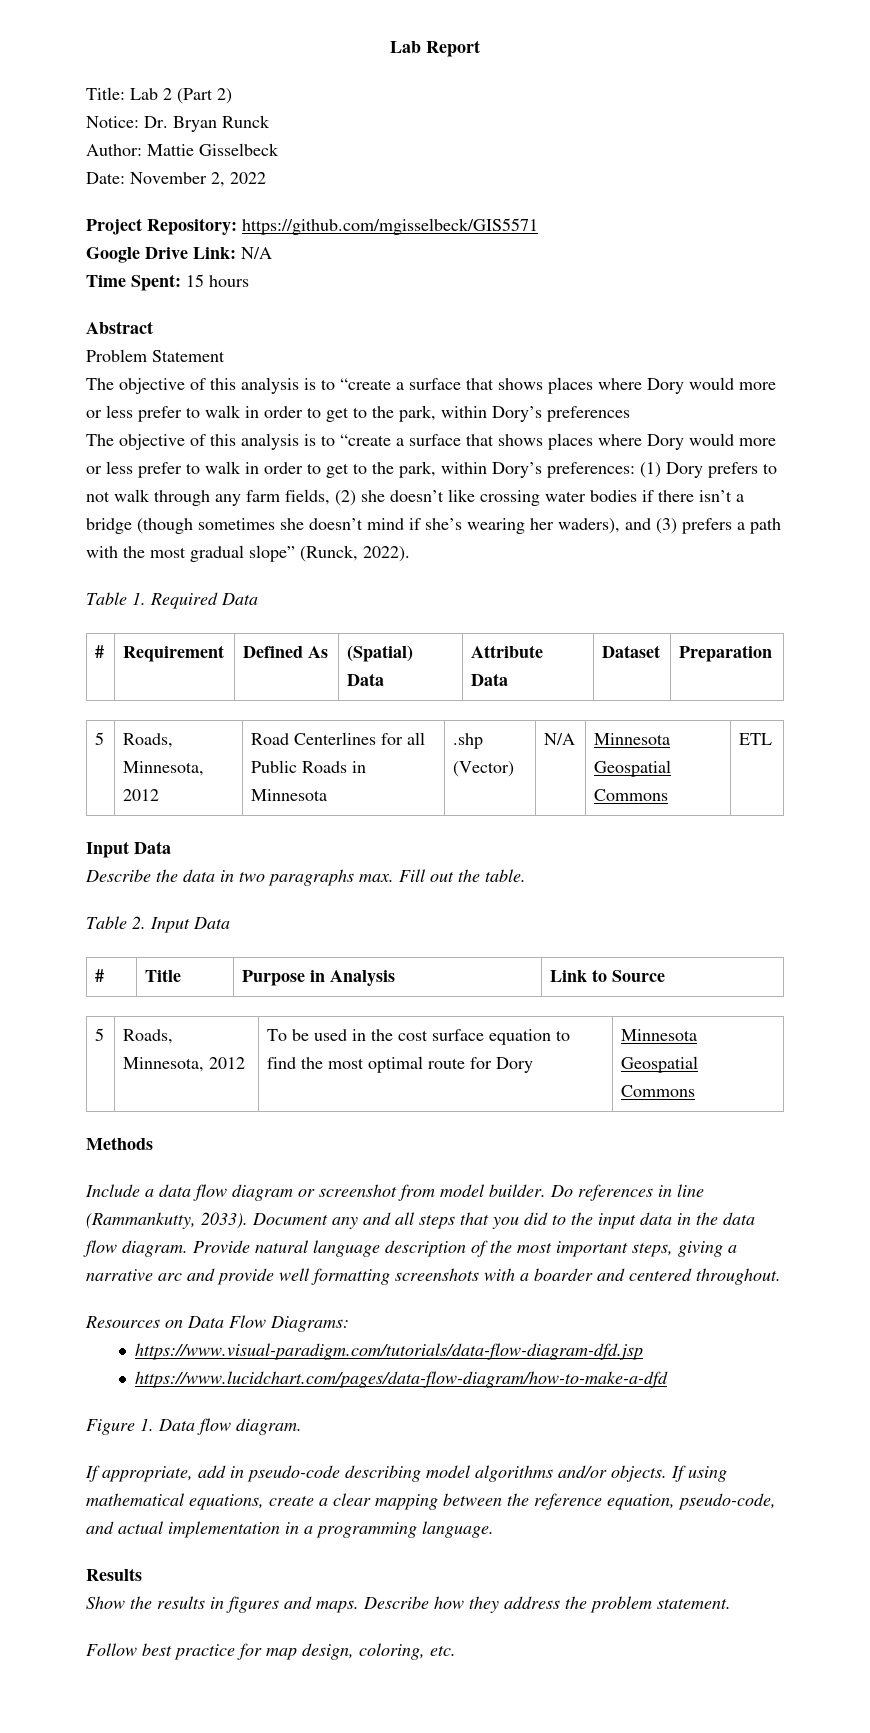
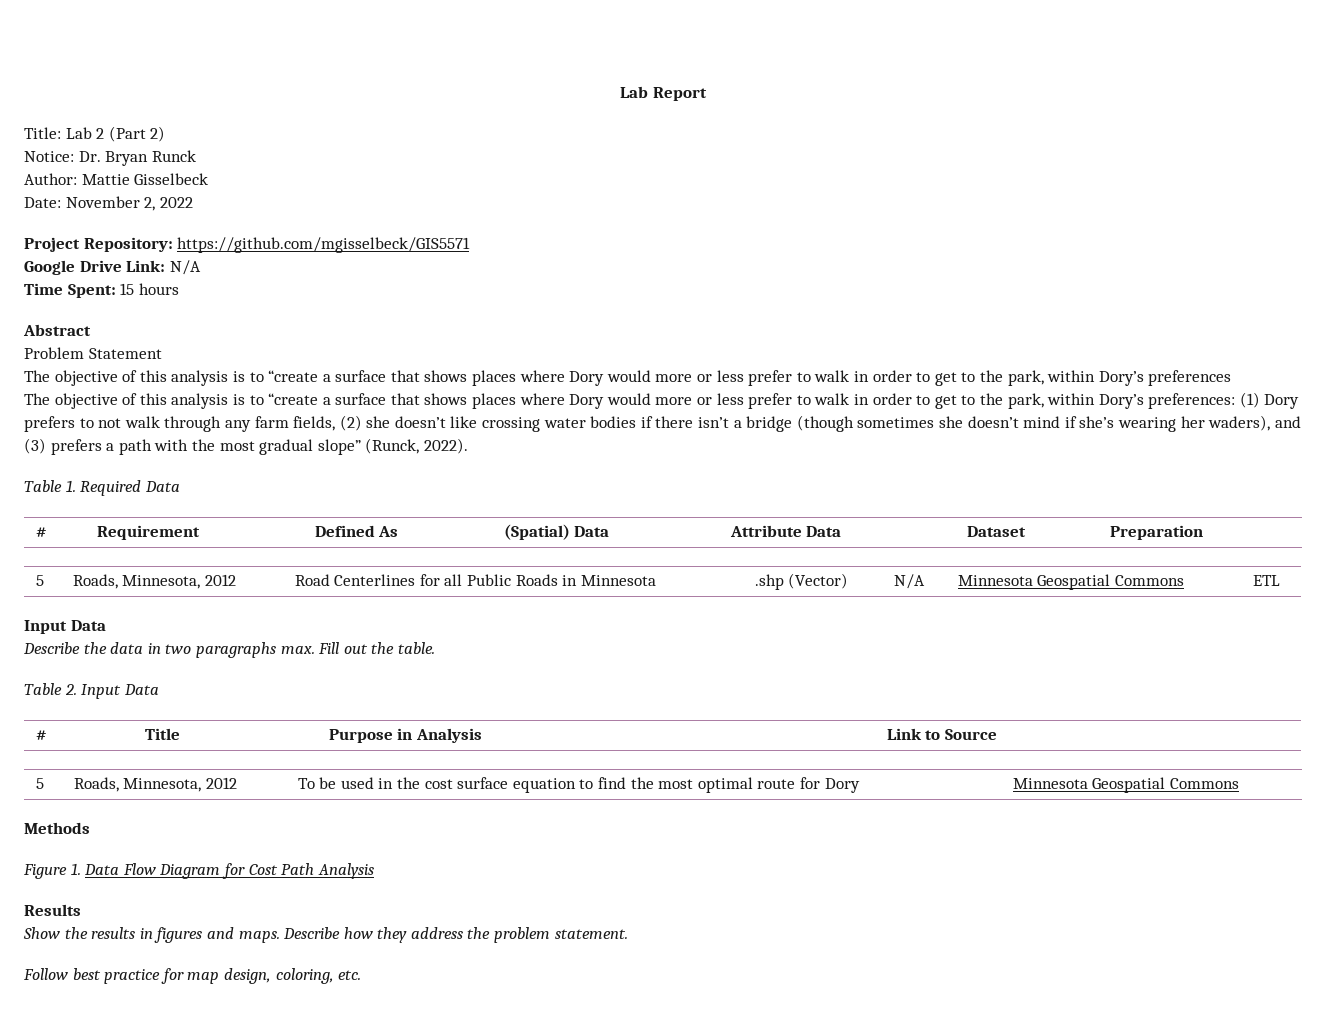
[85,1184,704,1201] [86,1212,755,1229] [83,1240,737,1257] [86,1268,781,1285] [85,1315,349,1332] [135,1343,644,1360] [135,1371,669,1388] [86,1418,302,1435] [85,1465,727,1482] [86,1493,776,1510] [86,1521,494,1538] Include a data flow diagram or screenshot from model builder. Do references in line (Rammankutty, 2033). Document any and all steps that you did to the input data in the data flow diagram. Provide natural language description of the most important steps, giving a narrative arc and provide well formatting screenshots with a boarder and centered throughout. // Resources on Data Flow Diagrams: // https://www.visual-paradigm.com/tutorials/data-flow-diagram-dfd.jsp // https://www.lucidchart.com/pages/data-flow-diagram/how-to-make-a-dfd // Figure 1. Data flow diagram. // If appropriate, add in pseudo-code describing model algorithms and/or objects. If using mathematical equations, create a clear mapping between the reference equation, pseudo-code, and actual implementation in a programming language. -> [23,863,374,879] Figure 1. Data Flow Diagram for Cost Path Analysis

